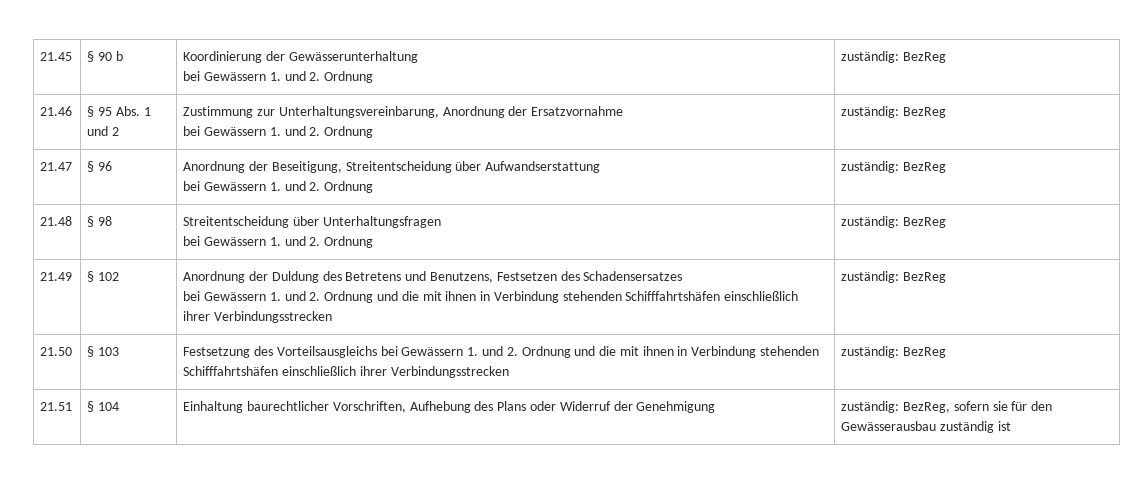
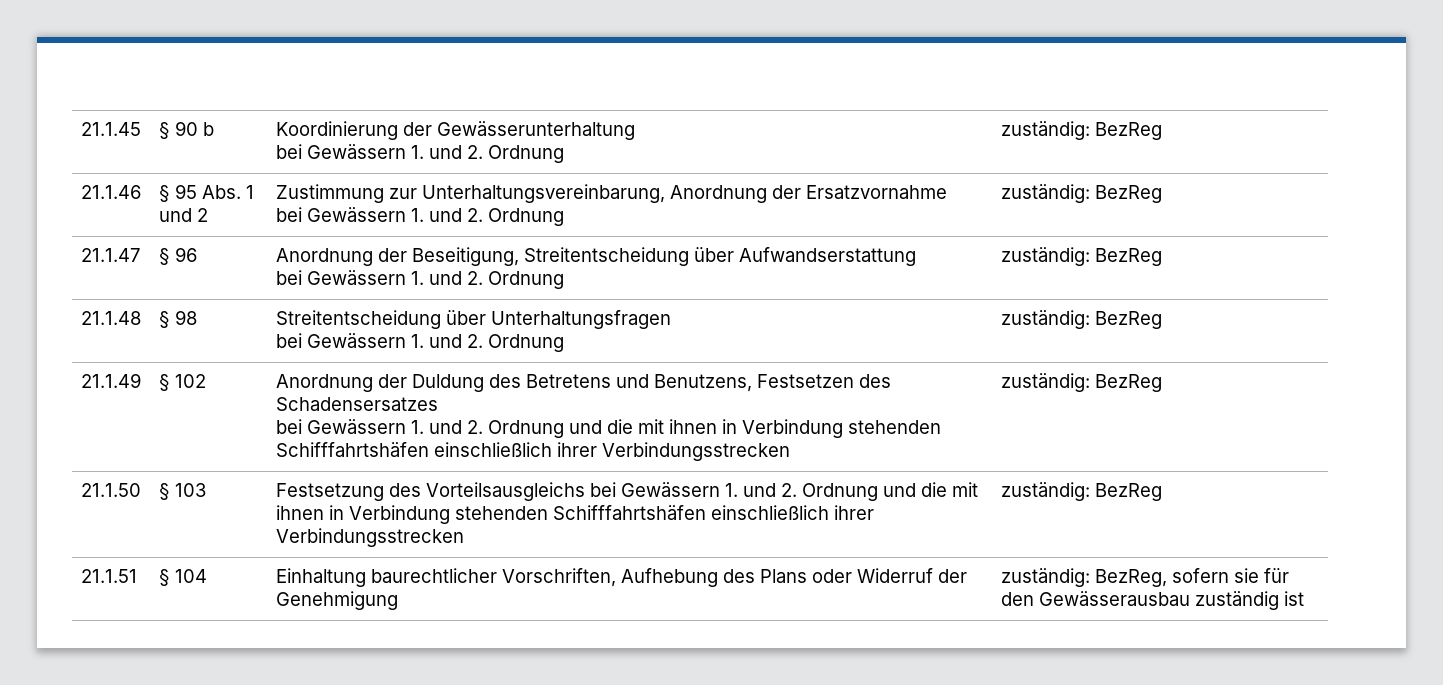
[40,52,73,61] 21.45 -> [80,122,141,136] 21.1.45
[40,106,73,116] 21.46 -> [80,185,141,199] 21.1.46
[40,162,73,171] 21.47 -> [80,248,140,262] 21.1.47
[40,216,73,226] 21.48 -> [80,311,141,325] 21.1.48
[40,272,73,281] 21.49 -> [80,373,141,388] 21.1.49
[40,347,73,356] 21.50 -> [80,483,141,497] 21.1.50
[40,402,73,411] 21.51 -> [80,569,137,583] 21.1.51

